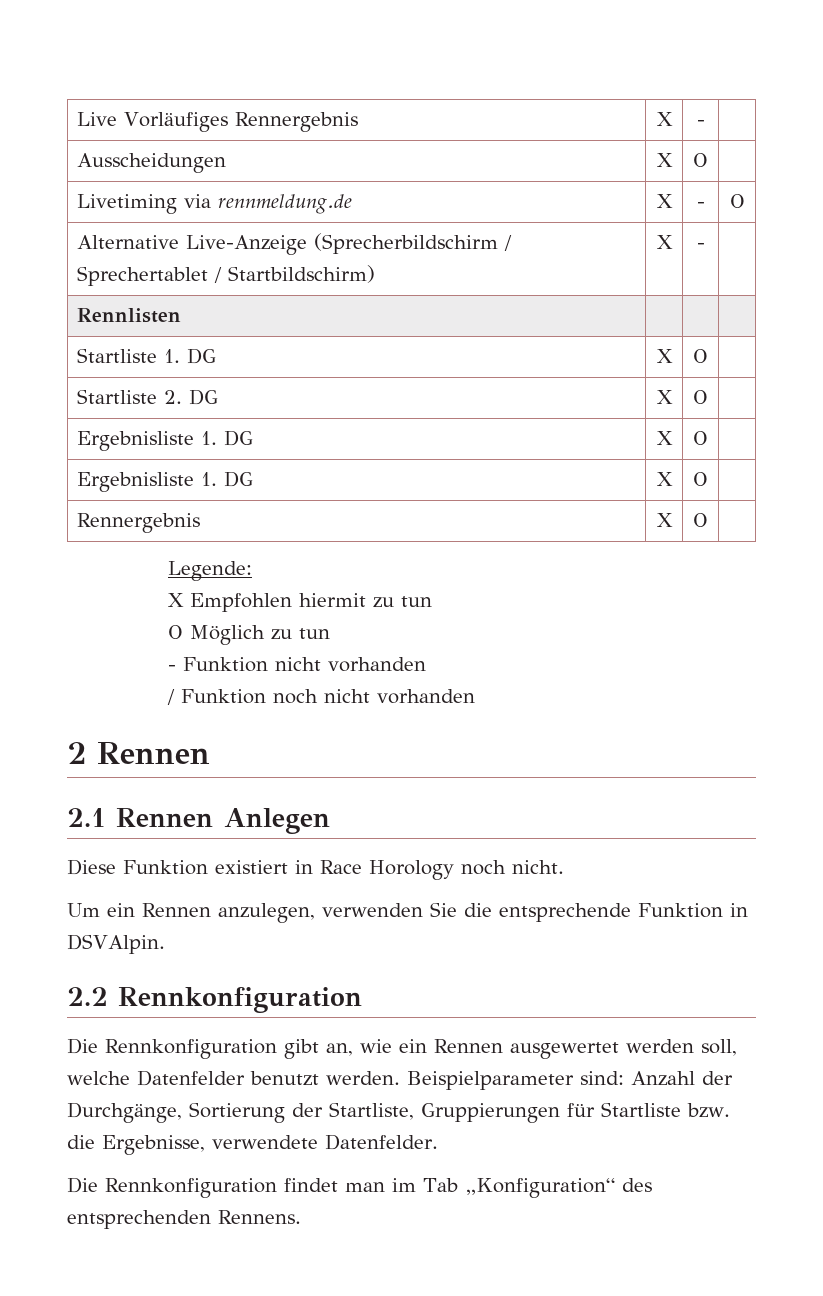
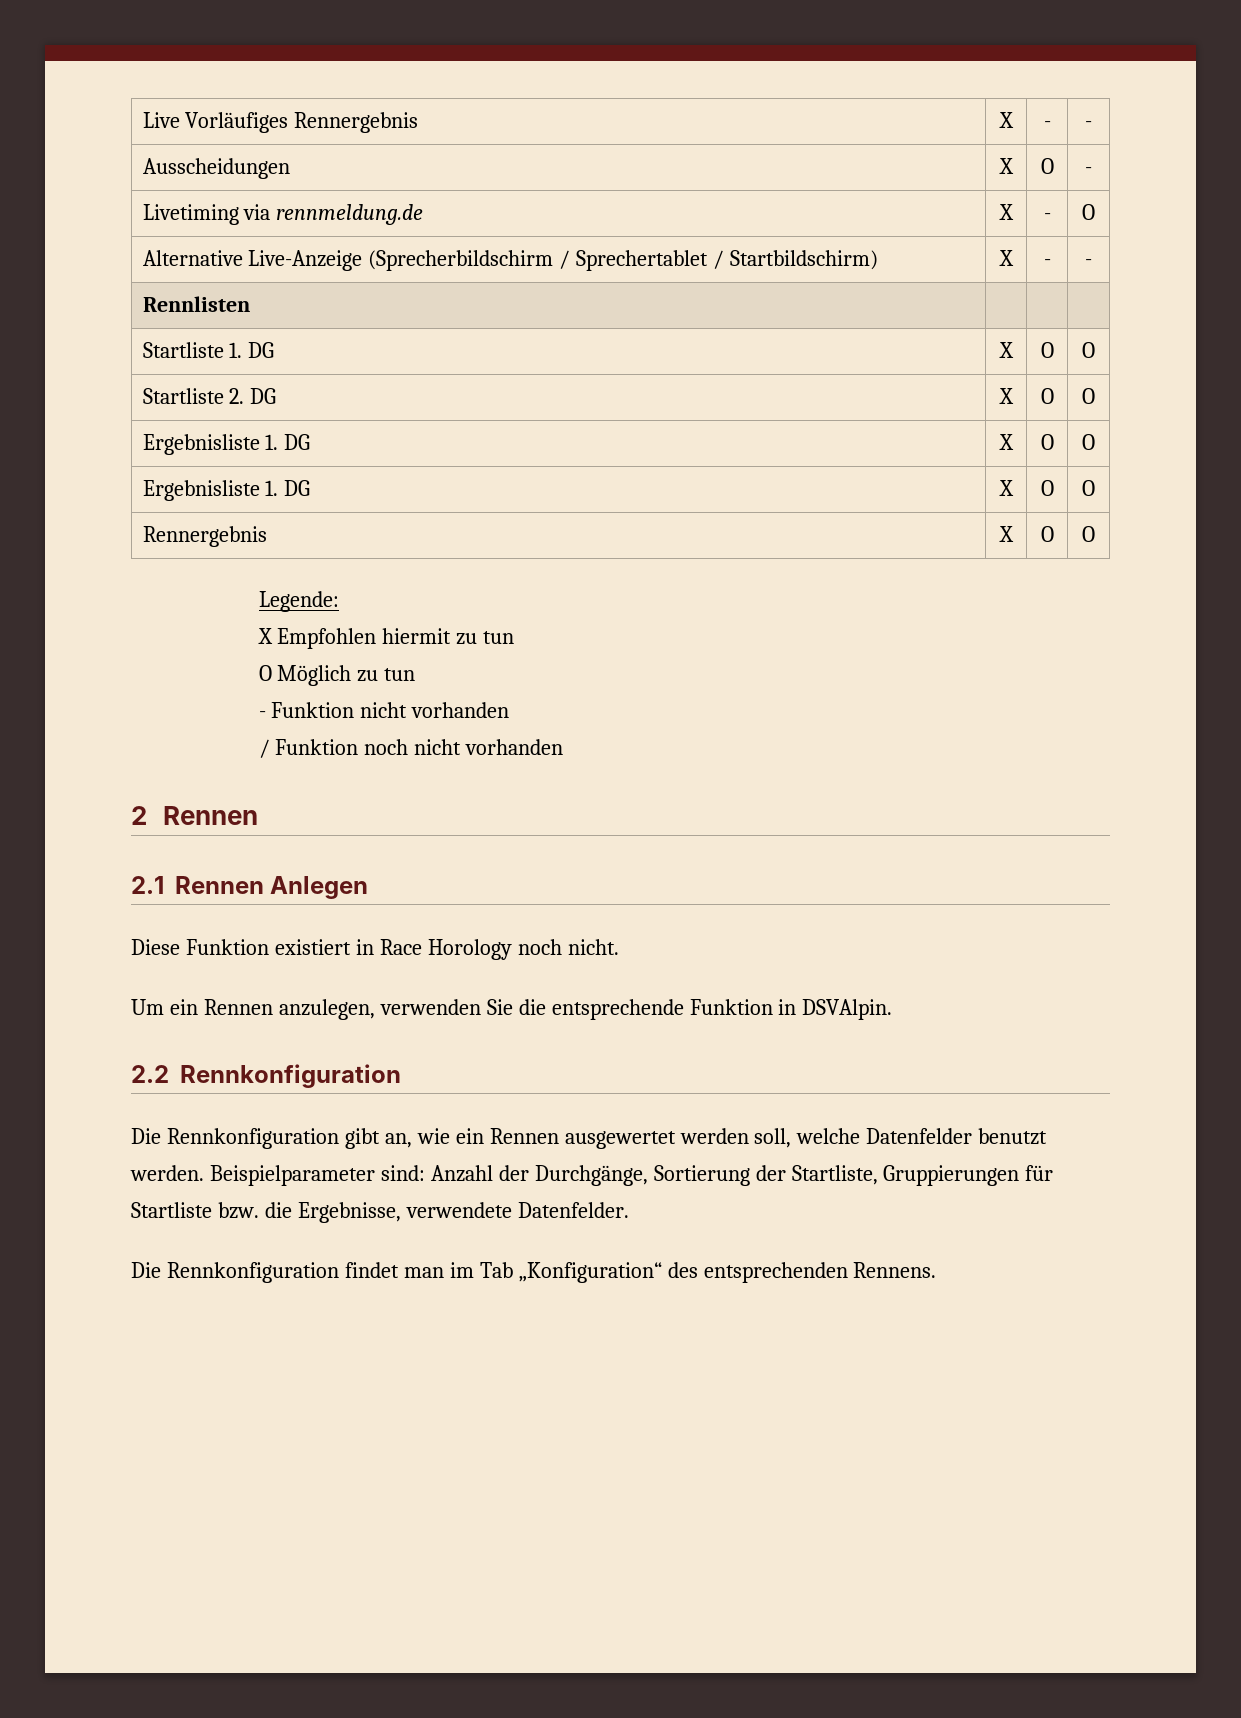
(705, 123) none -> [1085,121,1092,128] -
(708, 160) none -> [1085,167,1092,174] -
(705, 246) none -> [1085,259,1092,266] -
(708, 356) none -> [1082,342,1095,358] O
[77,430,254,451] [656,431,673,445] [693,431,708,445] [77,471,254,492] [656,472,673,486] [693,472,708,486] // Ergebnisliste 1. DG | X | O | // Ergebnisliste 1. DG | X | O | -> [1082,388,1095,404] [142,434,311,455] [998,434,1014,450] [1040,434,1054,450] [1082,434,1095,450] [142,480,311,501] [998,480,1014,496] [1040,480,1054,496] [1082,480,1095,496] O // Ergebnisliste 1. DG | X | O | O // Ergebnisliste 1. DG | X | O | O
(708, 520) none -> [1082,526,1095,542] O

